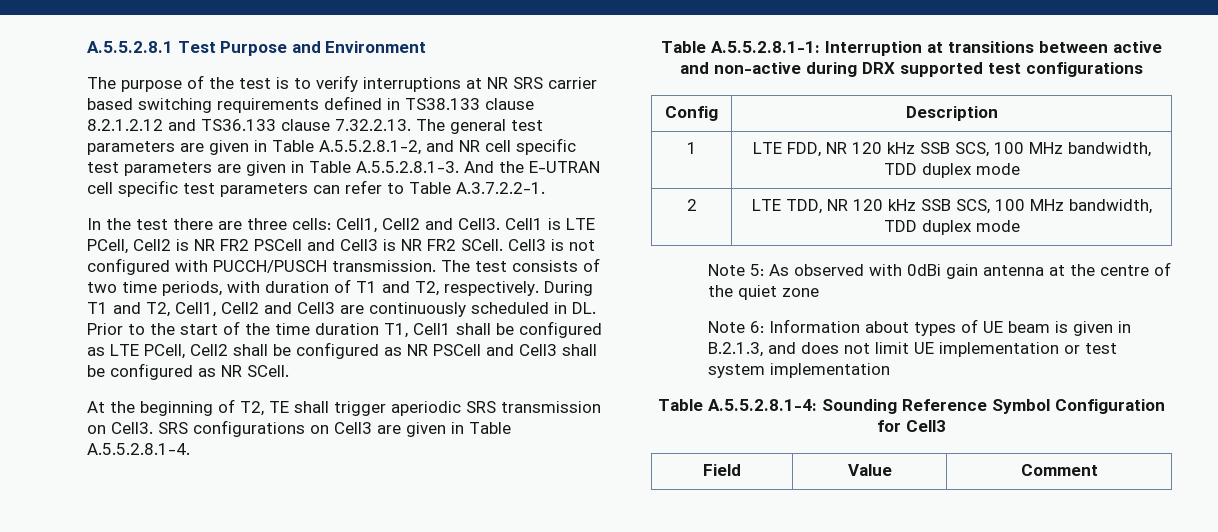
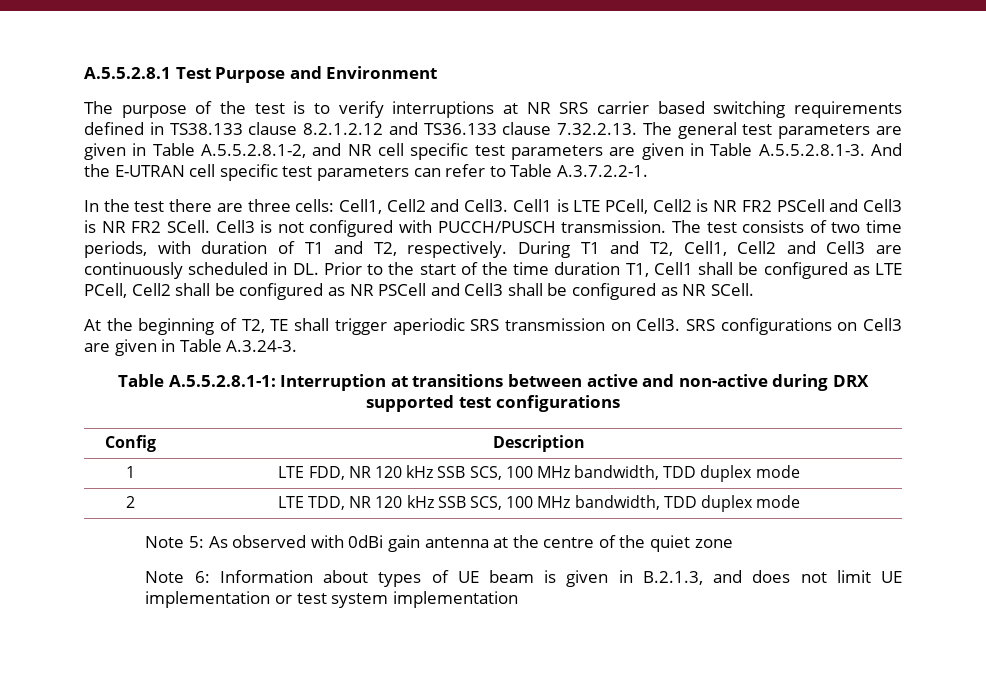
[87,443,190,455] A.5.5.2.8.1-4. -> [226,340,298,352] A.3.24-3.
[658,399,1165,414] [877,420,946,432] [703,464,741,476] [847,464,892,476] [1020,464,1098,476] // Table A.5.5.2.8.1-4: Sounding Reference Symbol Configuration for Cell3 // Field | Value | Comment -> (518, 599) none

